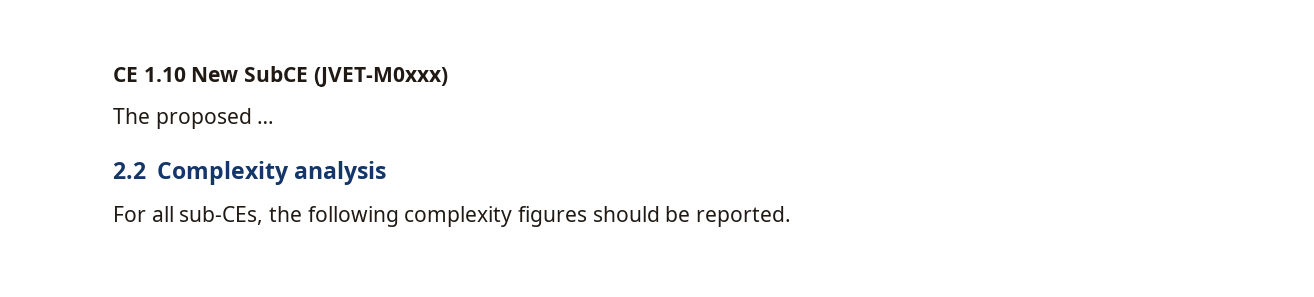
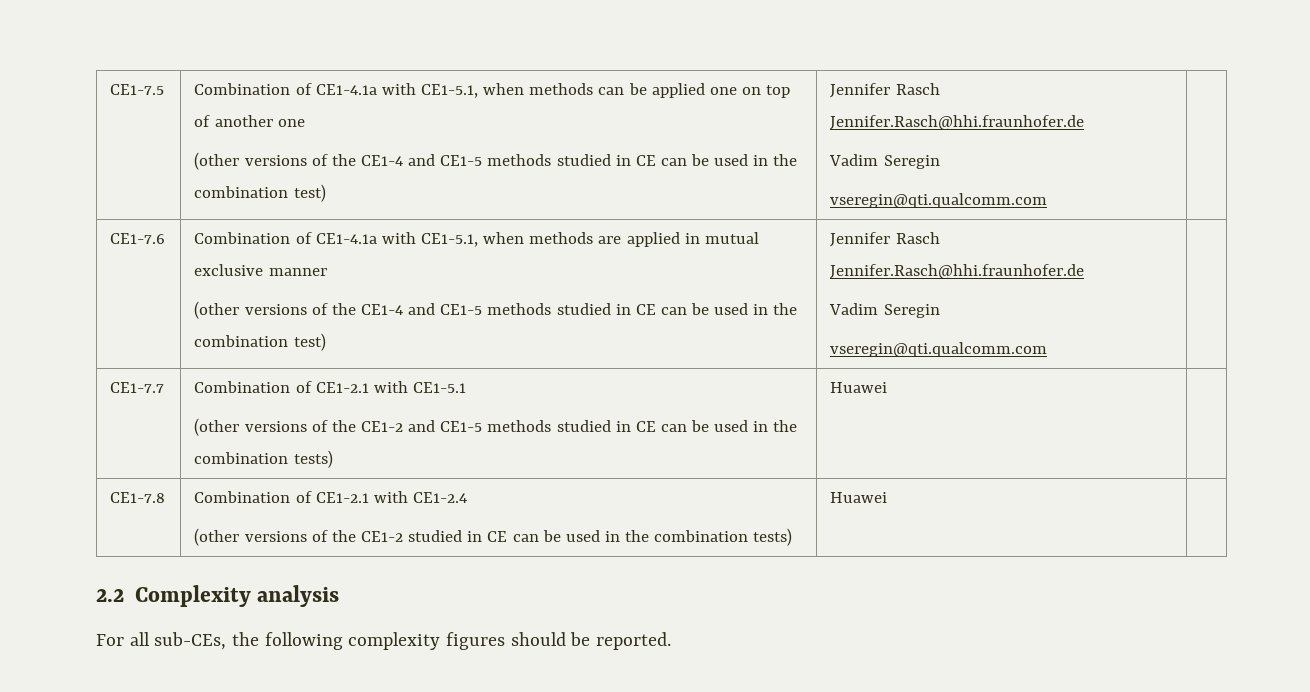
[113,66,448,87] [113,108,275,129] CE 1.10 New SubCE (JVET-M0xxx) // The proposed … -> [110,84,165,95] [194,83,791,98] [194,115,305,127] [194,152,798,170] [194,184,326,202] [830,83,940,98] [830,115,1085,130] [829,154,940,169] [830,193,1048,208] [110,233,166,244] [194,232,759,247] [194,264,327,276] [194,301,798,319] [194,333,326,351] [830,232,940,247] [830,264,1085,279] [829,303,940,318] [830,342,1048,357] [110,382,165,393] [194,381,466,393] [194,418,798,436] [194,450,333,468] [830,382,888,393] [110,492,166,503] [194,491,467,503] [194,528,793,546] [830,492,888,503] CE1-7.5 | Combination of CE1-4.1a with CE1-5.1, when methods can be applied one on top of another one // (other versions of the CE1-4 and CE1-5 methods studied in CE can be used in the combination test) | Jennifer Rasch Jennifer.Rasch@hhi.fraunhofer.de // Vadim Seregin // vseregin@qti.qualcomm.com | // CE1-7.6 | Combination of CE1-4.1a with CE1-5.1, when methods are applied in mutual exclusive manner // (other versions of the CE1-4 and CE1-5 methods studied in CE can be used in the combination test) | Jennifer Rasch Jennifer.Rasch@hhi.fraunhofer.de // Vadim Seregin // vseregin@qti.qualcomm.com | // CE1-7.7 | Combination of CE1-2.1 with CE1-5.1 // (other versions of the CE1-2 and CE1-5 methods studied in CE can be used in the combination tests) | Huawei | // CE1-7.8 | Combination of CE1-2.1 with CE1-2.4 // (other versions of the CE1-2 studied in CE can be used in the combination tests) | Huawei |

